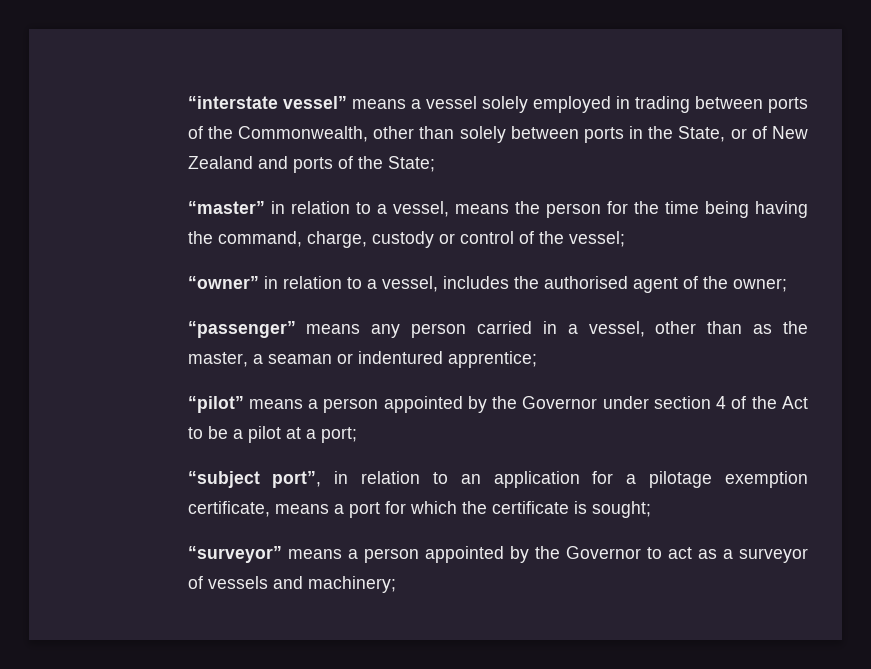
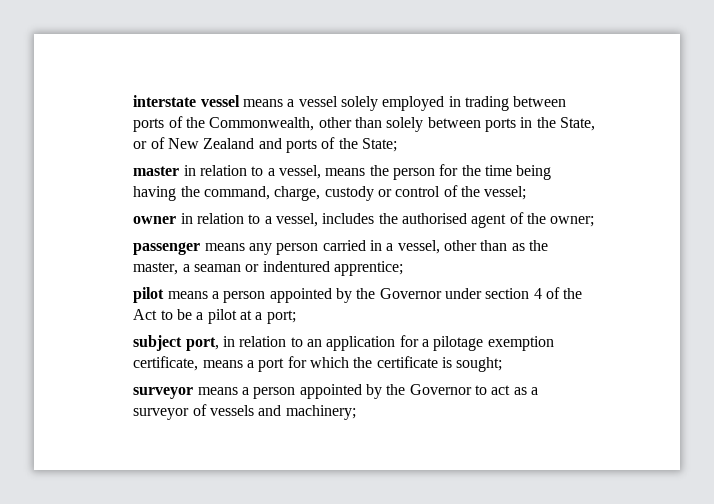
[187,96,347,109] “interstate vessel” -> [133,95,240,107] interstate vessel
[187,201,265,214] “master” -> [133,166,180,176] master
[187,276,259,289] “owner” -> [133,216,177,224] owner
[187,321,296,338] “passenger” -> [133,242,201,255] passenger
[187,396,244,413] “pilot” -> [133,287,165,303] pilot
[187,471,322,488] “subject port”, -> [133,335,219,351] subject port,
[187,546,282,563] “surveyor” -> [133,387,194,399] surveyor

